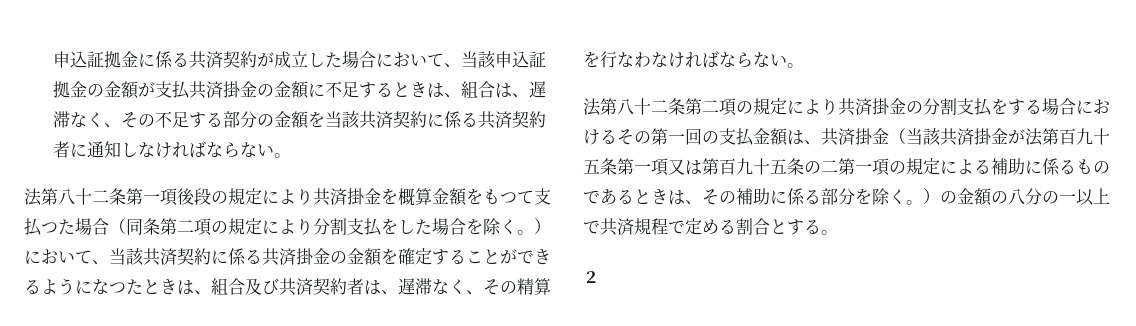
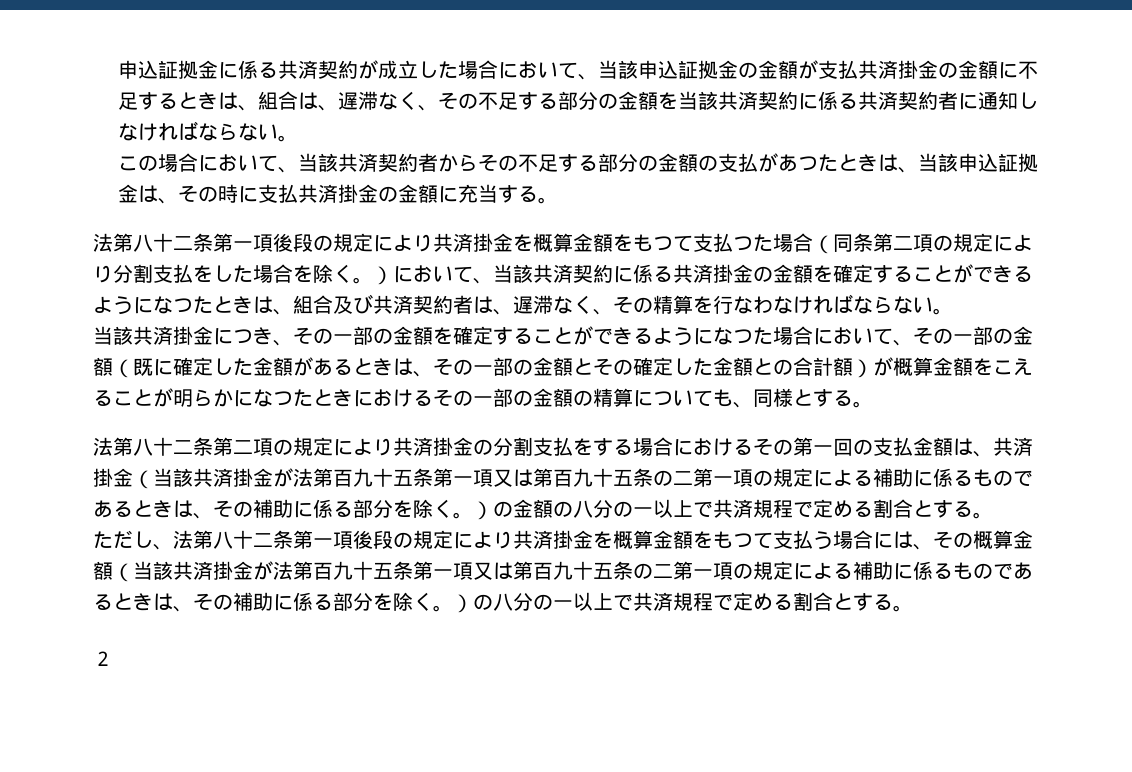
(292, 155) none -> [118,153,1039,173] [118,184,559,204] // この場合において、当該共済契約者からその不足する部分の金額の支払があつたときは、当該申込証拠金は、その時に支払共済掛金の金額に充当する。
(804, 65) none -> [93,326,1033,346] [93,357,1033,378] [93,388,873,408] // 当該共済掛金につき、その一部の金額を確定することができるようになつた場合において、その一部の金額（既に確定した金額があるときは、その一部の金額とその確定した金額との合計額）が概算金額をこえることが明らかになつたときにおけるその一部の金額の精算についても、同様とする。
(838, 232) none -> [93,530,1033,550] [93,561,1033,582] [93,592,913,613] // ただし、法第八十二条第一項後段の規定により共済掛金を概算金額をもつて支払う場合には、その概算金額（当該共済掛金が法第百九十五条第一項又は第百九十五条の二第一項の規定による補助に係るものであるときは、その補助に係る部分を除く。）の八分の一以上で共済規程で定める割合とする。

